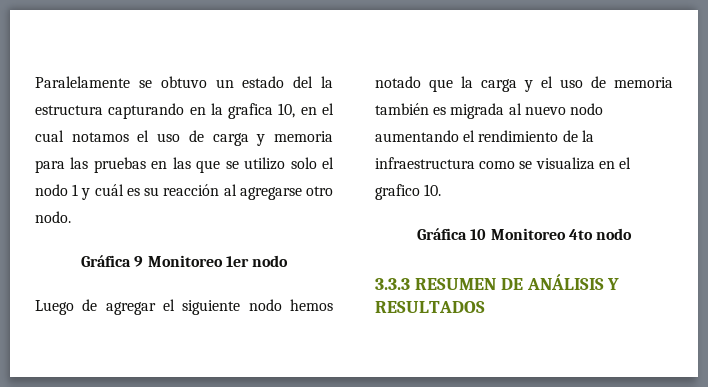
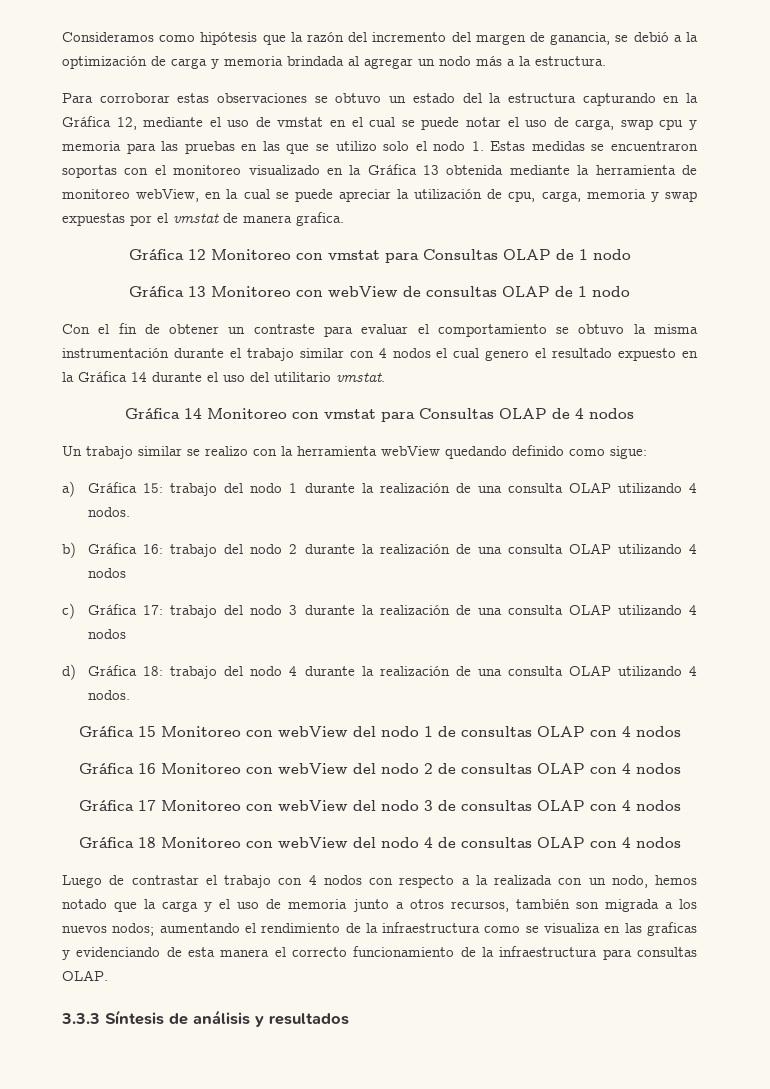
[35,76,130,88] Paralelamente -> [62,32,698,45] [62,56,606,69] [62,93,308,103] Consideramos como hipótesis que la razón del incremento del margen de ganancia, se debió a la optimización de carga y memoria brindada al agregar un nodo más a la estructura. // Para corroborar estas observaciones
[228,103,334,119] [35,130,249,146] grafica 10, en el cual notamos el uso de carga -> [62,116,684,130] Gráfica 12, mediante el uso de vmstat en el cual se puede notar el uso de carga, swap cpu
[72,184,333,200] [35,211,71,223] [81,255,288,267] [35,299,282,315] 1 y cuál es su reacción al agregarse otro nodo. // Gráfica 9 Monitoreo 1er nodo // Luego de agregar el siguiente nodo -> [471,141,698,151] [62,164,697,178] [62,189,697,202] [62,212,344,226] [128,249,631,263] [129,286,630,297] [62,323,699,337] [62,348,699,361] [62,371,385,382] [125,408,634,422] [62,445,647,459] [62,481,698,497] [88,507,131,517] [62,542,698,558] [88,568,127,578] [62,603,698,619] [88,629,127,639] [62,664,698,680] [88,690,131,700] [78,726,681,737] [78,763,681,774] [78,800,681,811] [78,837,681,848] [62,875,648,888] 1. Estas medidas se encuentraron soportas con el monitoreo visualizado en la Gráfica 13 obtenida mediante la herramienta de monitoreo webView, en la cual se puede apreciar la utilización de cpu, carga, memoria y swap expuestas por el vmstat de manera grafica. // Gráfica 12 Monitoreo con vmstat para Consultas OLAP de 1 nodo // Gráfica 13 Monitoreo con webView de consultas OLAP de 1 nodo // Con el fin de obtener un contraste para evaluar el comportamiento se obtuvo la misma instrumentación durante el trabajo similar con 4 nodos el cual genero el resultado expuesto en la Gráfica 14 durante el uso del utilitario vmstat. // Gráfica 14 Monitoreo con vmstat para Consultas OLAP de 4 nodos // Un trabajo similar se realizo con la herramienta webView quedando definido como sigue: // a) Gráfica 15: trabajo del nodo 1 durante la realización de una consulta OLAP utilizando 4 nodos. // b) Gráfica 16: trabajo del nodo 2 durante la realización de una consulta OLAP utilizando 4 nodos // c) Gráfica 17: trabajo del nodo 3 durante la realización de una consulta OLAP utilizando 4 nodos // d) Gráfica 18: trabajo del nodo 4 durante la realización de una consulta OLAP utilizando 4 nodos. // Gráfica 15 Monitoreo con webView del nodo 1 de consultas OLAP con 4 nodos // Gráfica 16 Monitoreo con webView del nodo 2 de consultas OLAP con 4 nodos // Gráfica 17 Monitoreo con webView del nodo 3 de consultas OLAP con 4 nodos // Gráfica 18 Monitoreo con webView del nodo 4 de consultas OLAP con 4 nodos // Luego de contrastar el trabajo con 4 nodos con respecto a la realizada con un nodo,
[375,103,603,119] también es migrada al nuevo nodo -> [352,899,697,912] [62,923,155,936] junto a otros recursos, también son migrada a los nuevos nodos;
[618,157,631,169] [375,184,442,200] [417,228,632,240] [375,274,620,290] [375,301,485,313] el grafico 10. // Gráfica 10 Monitoreo 4to nodo // 3.3.3 RESUMEN DE ANÁLISIS Y RESULTADOS -> [624,922,697,936] [62,946,697,960] [62,970,108,981] [61,1010,349,1027] las graficas y evidenciando de esta manera el correcto funcionamiento de la infraestructura para consultas OLAP. // 3.3.3 Síntesis de análisis y resultados

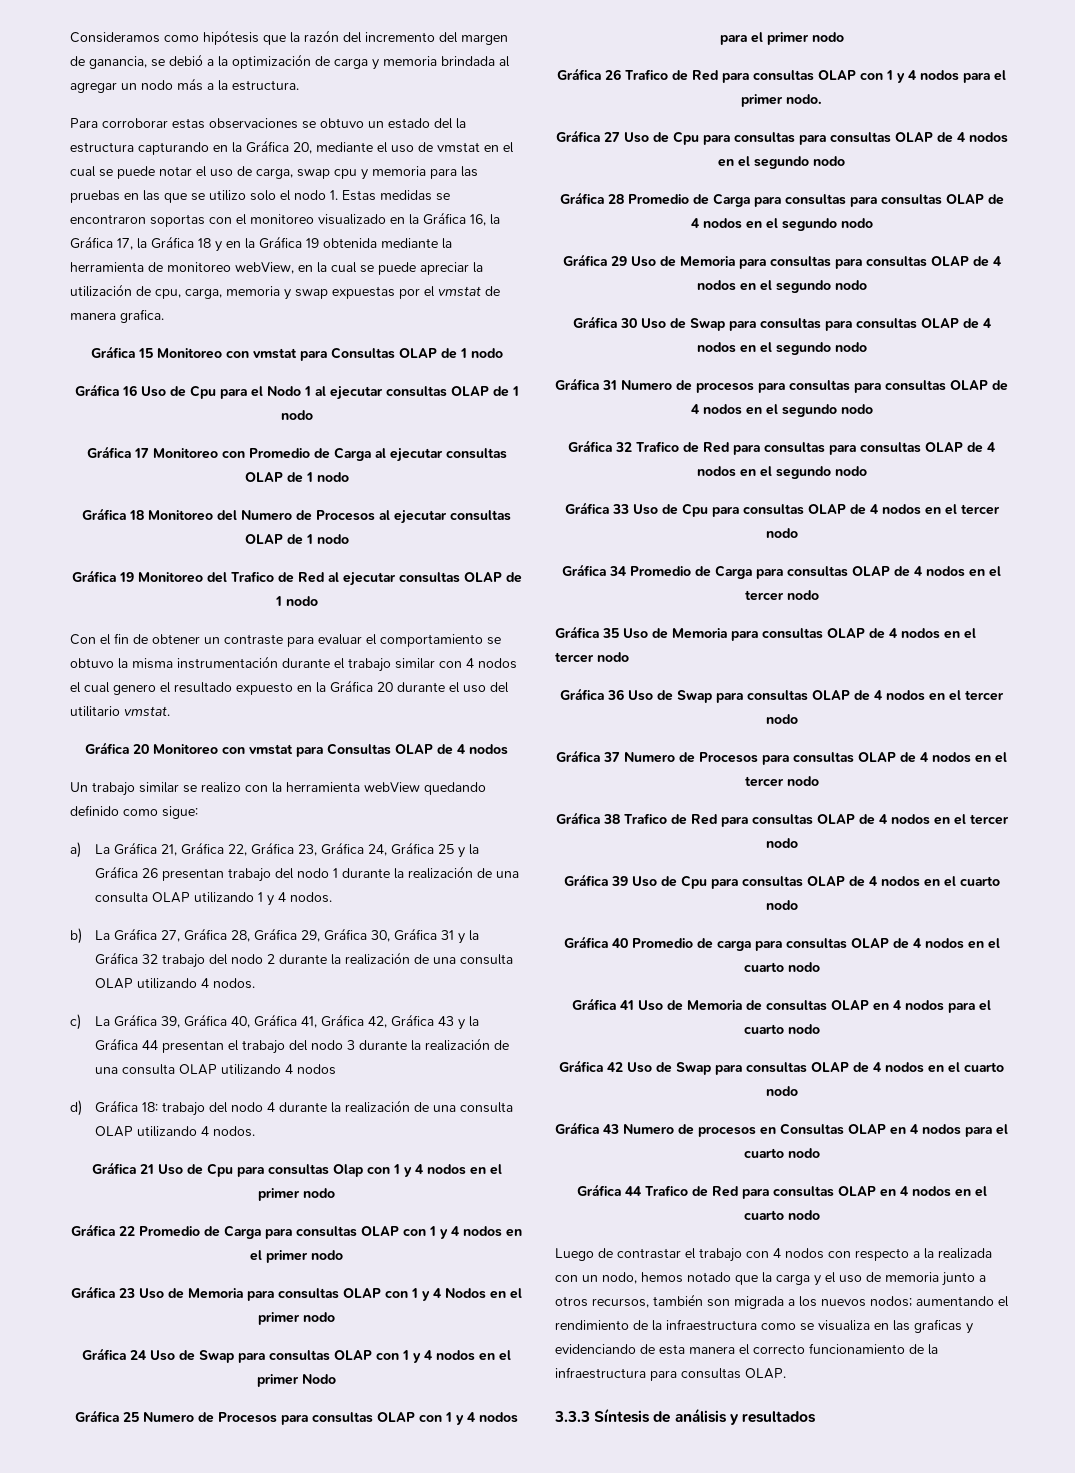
[116,117,137,130] 12, -> [293,142,312,154] 20,
[611,141,698,151] encuentraron -> [70,214,146,224] encontraron
[423,165,440,175] 13 -> [470,214,500,226] [70,236,319,252] 16, la Gráfica 17, la Gráfica 18 y en la Gráfica 19
[187,249,206,260] 12 -> [137,348,153,358] 15
[188,286,421,297] 13 Monitoreo con webView de -> [121,385,519,400] [280,410,313,420] [86,446,507,462] [244,472,349,483] [82,508,511,524] [244,534,349,545] [71,570,396,586] 16 Uso de Cpu para el Nodo 1 al ejecutar consultas OLAP de 1 nodo // Gráfica 17 Monitoreo con Promedio de Carga al ejecutar consultas OLAP de 1 nodo // Gráfica 18 Monitoreo del Numero de Procesos al ejecutar consultas OLAP de 1 nodo // Gráfica 19 Monitoreo del Trafico de Red al ejecutar
[131,372,147,382] 14 -> [377,682,393,692] 20
[184,408,202,419] 14 -> [133,744,149,754] 20
[88,482,164,493] Gráfica 15: -> [94,842,479,858] [94,866,224,881] La Gráfica 21, Gráfica 22, Gráfica 23, Gráfica 24, Gráfica 25 y la Gráfica 26 presentan
(682, 488) none -> [257,892,274,906] 1 y
[88,543,164,554] Gráfica 16: -> [94,928,479,944] [94,952,158,965] La Gráfica 27, Gráfica 28, Gráfica 29, Gráfica 30, Gráfica 31 y la Gráfica 32
[88,568,127,578] nodos -> [212,978,255,989] nodos.
[88,604,164,615] Gráfica 17: -> [94,1014,479,1030] [94,1038,239,1053] La Gráfica 39, Gráfica 40, Gráfica 41, Gráfica 42, Gráfica 43 y la Gráfica 44 presentan el
[137,726,681,737] [78,763,681,774] [78,800,681,811] [78,837,681,848] 15 Monitoreo con webView del nodo 1 de consultas OLAP con 4 nodos // Gráfica 16 Monitoreo con webView del nodo 2 de consultas OLAP con 4 nodos // Gráfica 17 Monitoreo con webView del nodo 3 de consultas OLAP con 4 nodos // Gráfica 18 Monitoreo con webView del nodo 4 de consultas OLAP con 4 nodos -> [139,1163,502,1177] [258,1188,335,1201] [71,1224,522,1239] [250,1250,343,1263] [71,1286,522,1301] [258,1312,335,1325] [82,1348,511,1363] [257,1374,336,1387] [75,1410,518,1425] [719,32,844,45] [557,68,1006,83] [741,94,822,107] [555,130,1008,145] [718,156,845,169] [559,192,1004,207] [690,218,873,231] [562,254,1001,269] [696,280,867,293] [572,316,991,331] [696,342,867,355] [555,378,1008,393] [690,404,873,417] [568,440,995,455] [696,466,867,479] [564,502,1000,517] [765,528,798,538] [562,564,1001,579] [744,590,819,601] [555,626,976,641] [555,652,629,663] [560,688,1004,703] [765,714,798,724] [556,750,1007,765] [744,776,819,787] [555,812,1009,827] [765,838,798,848] [563,874,1000,889] [765,900,798,910] [563,936,1000,951] [743,962,820,972] [572,998,991,1013] [743,1024,820,1034] [559,1060,1004,1075] [765,1086,798,1096] [555,1122,1008,1137] [743,1148,820,1158] [576,1184,987,1199] [743,1210,820,1220] 21 Uso de Cpu para consultas Olap con 1 y 4 nodos en el primer nodo // Gráfica 22 Promedio de Carga para consultas OLAP con 1 y 4 nodos en el primer nodo // Gráfica 23 Uso de Memoria para consultas OLAP con 1 y 4 Nodos en el primer nodo // Gráfica 24 Uso de Swap para consultas OLAP con 1 y 4 nodos en el primer Nodo // Gráfica 25 Numero de Procesos para consultas OLAP con 1 y 4 nodos para el primer nodo // Gráfica 26 Trafico de Red para consultas OLAP con 1 y 4 nodos para el primer nodo. // Gráfica 27 Uso de Cpu para consultas para consultas OLAP de 4 nodos en el segundo nodo // Gráfica 28 Promedio de Carga para consultas para consultas OLAP de 4 nodos en el segundo nodo // Gráfica 29 Uso de Memoria para consultas para consultas OLAP de 4 nodos en el segundo nodo // Gráfica 30 Uso de Swap para consultas para consultas OLAP de 4 nodos en el segundo nodo // Gráfica 31 Numero de procesos para consultas para consultas OLAP de 4 nodos en el segundo nodo // Gráfica 32 Trafico de Red para consultas para consultas OLAP de 4 nodos en el segundo nodo // Gráfica 33 Uso de Cpu para consultas OLAP de 4 nodos en el tercer nodo // Gráfica 34 Promedio de Carga para consultas OLAP de 4 nodos en el tercer nodo // Gráfica 35 Uso de Memoria para consultas OLAP de 4 nodos en el tercer nodo // Gráfica 36 Uso de Swap para consultas OLAP de 4 nodos en el tercer nodo // Gráfica 37 Numero de Procesos para consultas OLAP de 4 nodos en el tercer nodo // Gráfica 38 Trafico de Red para consultas OLAP de 4 nodos en el tercer nodo // Gráfica 39 Uso de Cpu para consultas OLAP de 4 nodos en el cuarto nodo // Gráfica 40 Promedio de carga para consultas OLAP de 4 nodos en el cuarto nodo // Gráfica 41 Uso de Memoria de consultas OLAP en 4 nodos para el cuarto nodo // Gráfica 42 Uso de Swap para consultas OLAP de 4 nodos en el cuarto nodo // Gráfica 43 Numero de procesos en Consultas OLAP en 4 nodos para el cuarto nodo // Gráfica 44 Trafico de Red para consultas OLAP en 4 nodos en el cuarto nodo

